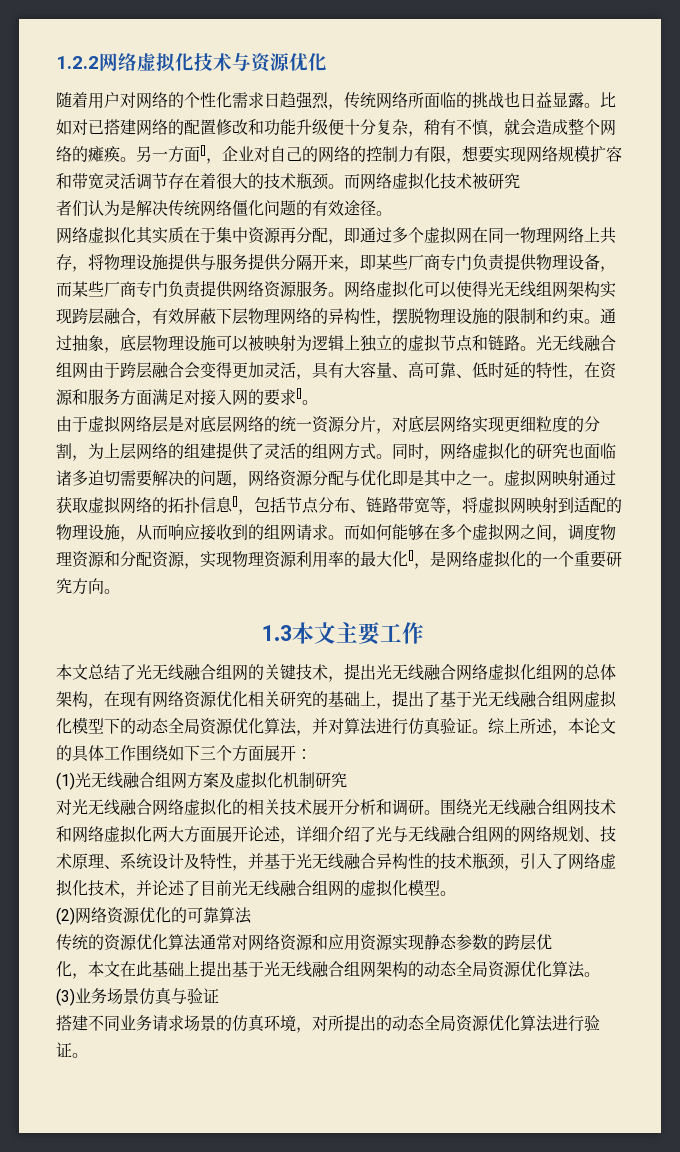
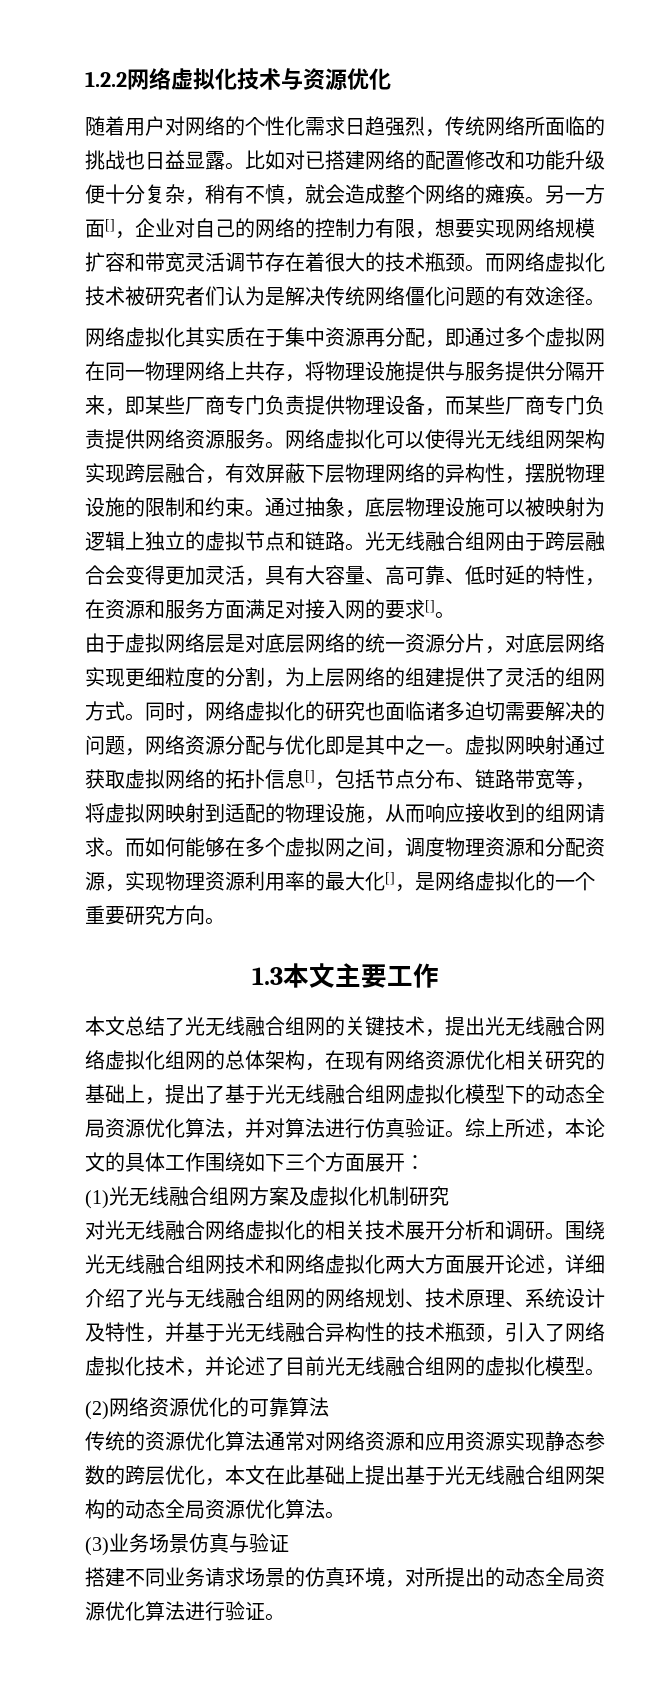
(520, 181) // -> (185, 296) none
(552, 942) // -> (185, 1475) none

